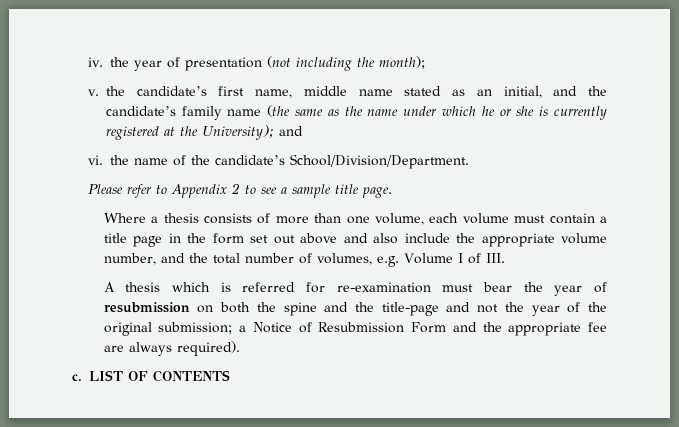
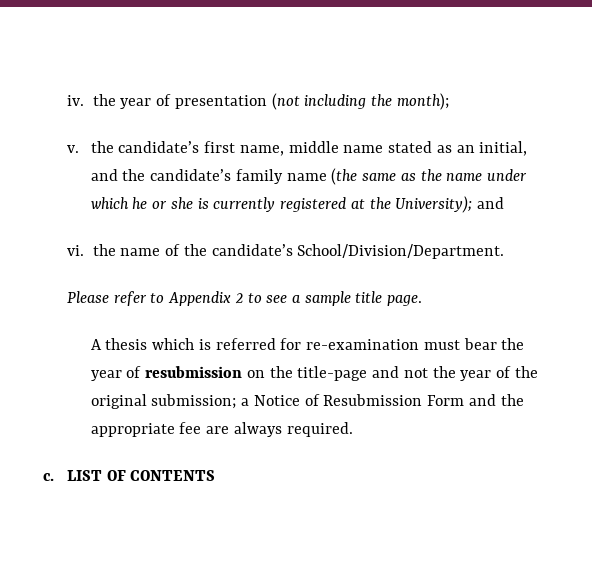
[103,213,607,225] [103,233,607,247] [103,253,505,267] // Where a thesis consists of more than one volume, each volume must contain a title page in the form set out above and also include the appropriate volume number, and the total number of volumes, e.g. Volume I of III. -> (423, 300) none
[220,302,349,316] both the spine and -> (265, 374) none
[176,341,240,356] required). -> [286,422,353,437] required.

